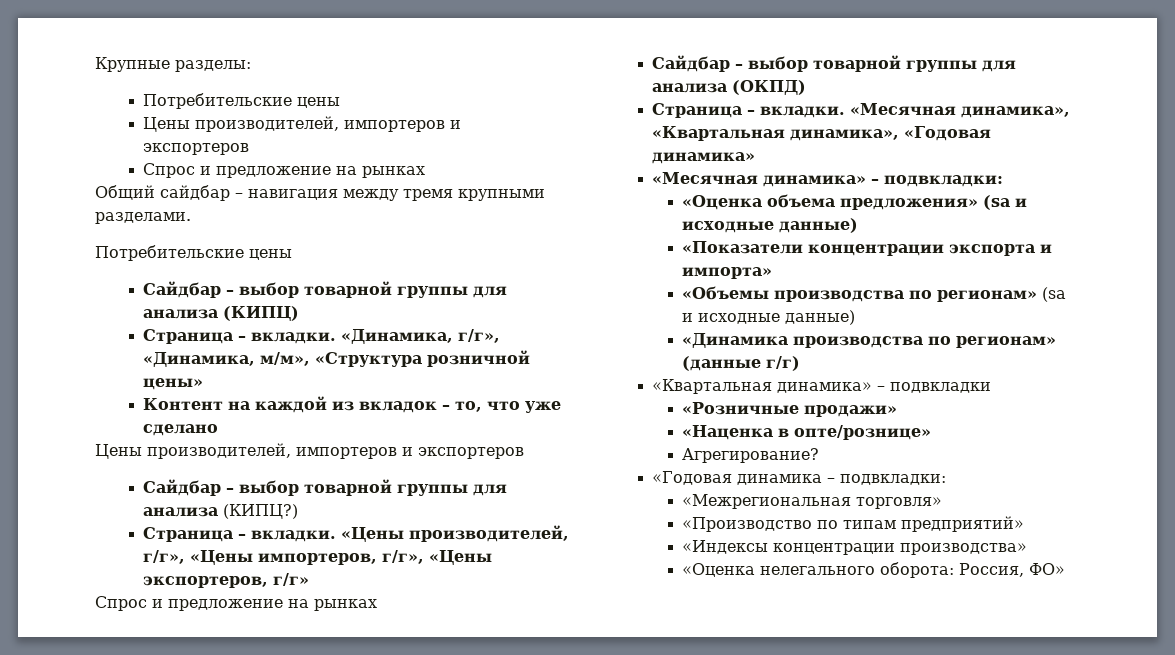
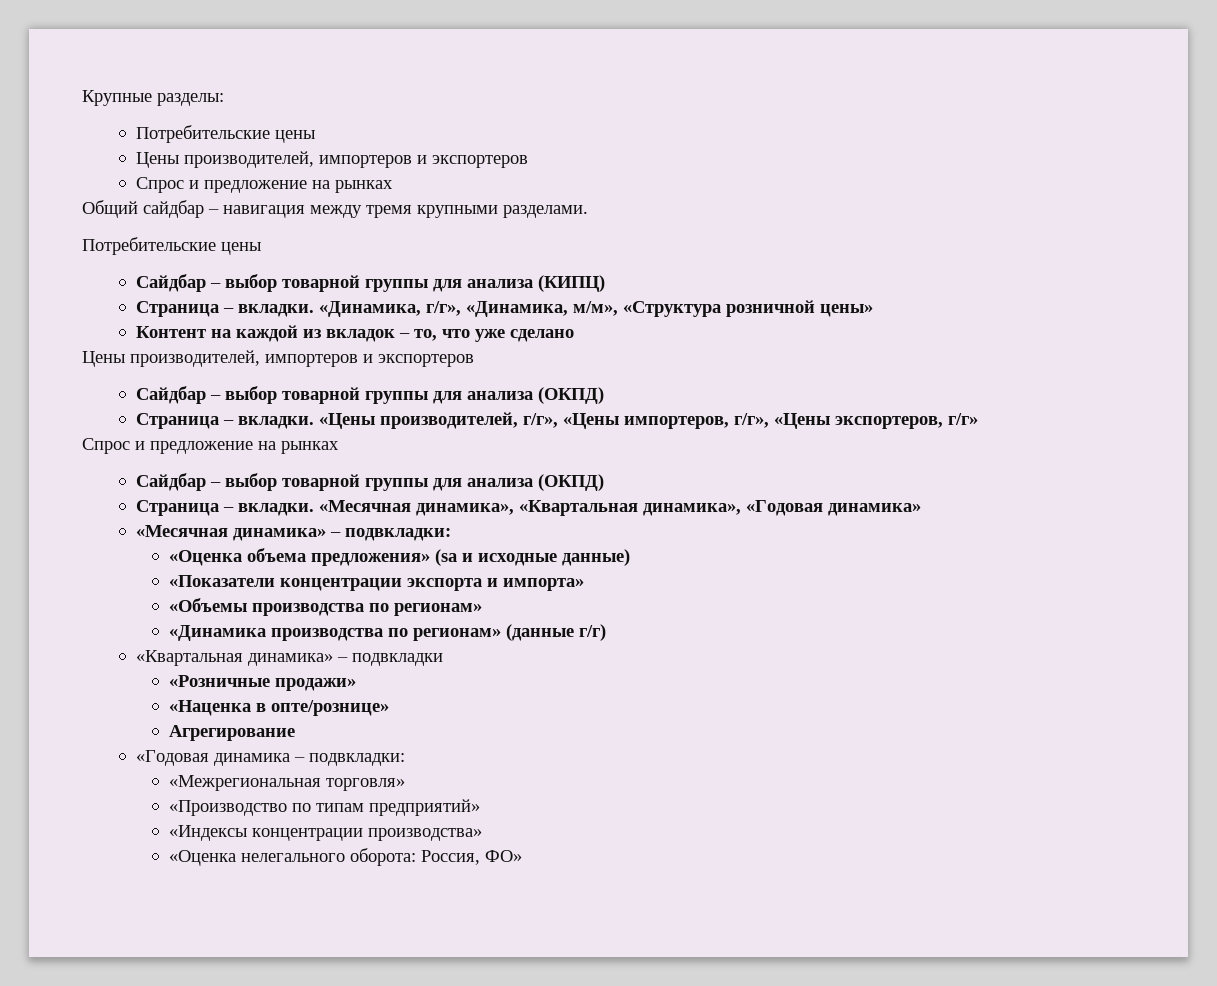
[223,504,299,519] (КИПЦ?) -> [537,387,604,404] (ОКПД)
[1042,287,1067,302] [682,310,856,325] (sa и исходные данные) -> (482, 609) none
[682,448,820,463] Агрегирование? -> [168,725,295,741] Агрегирование

